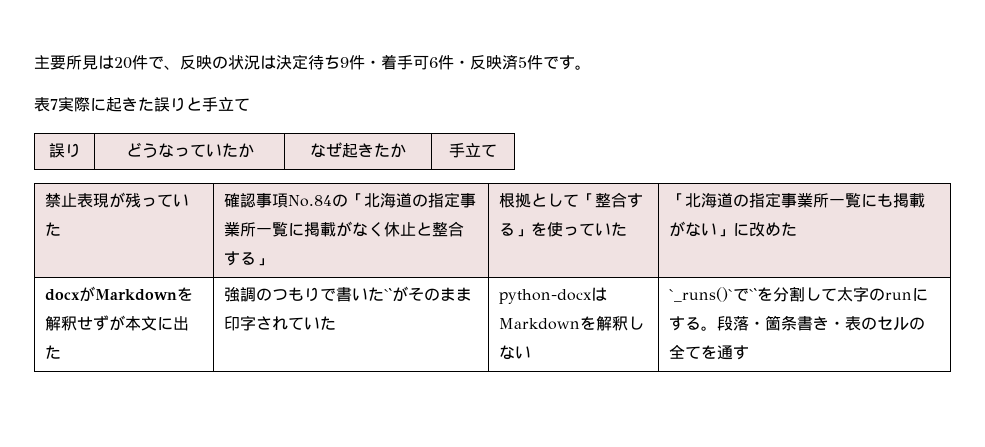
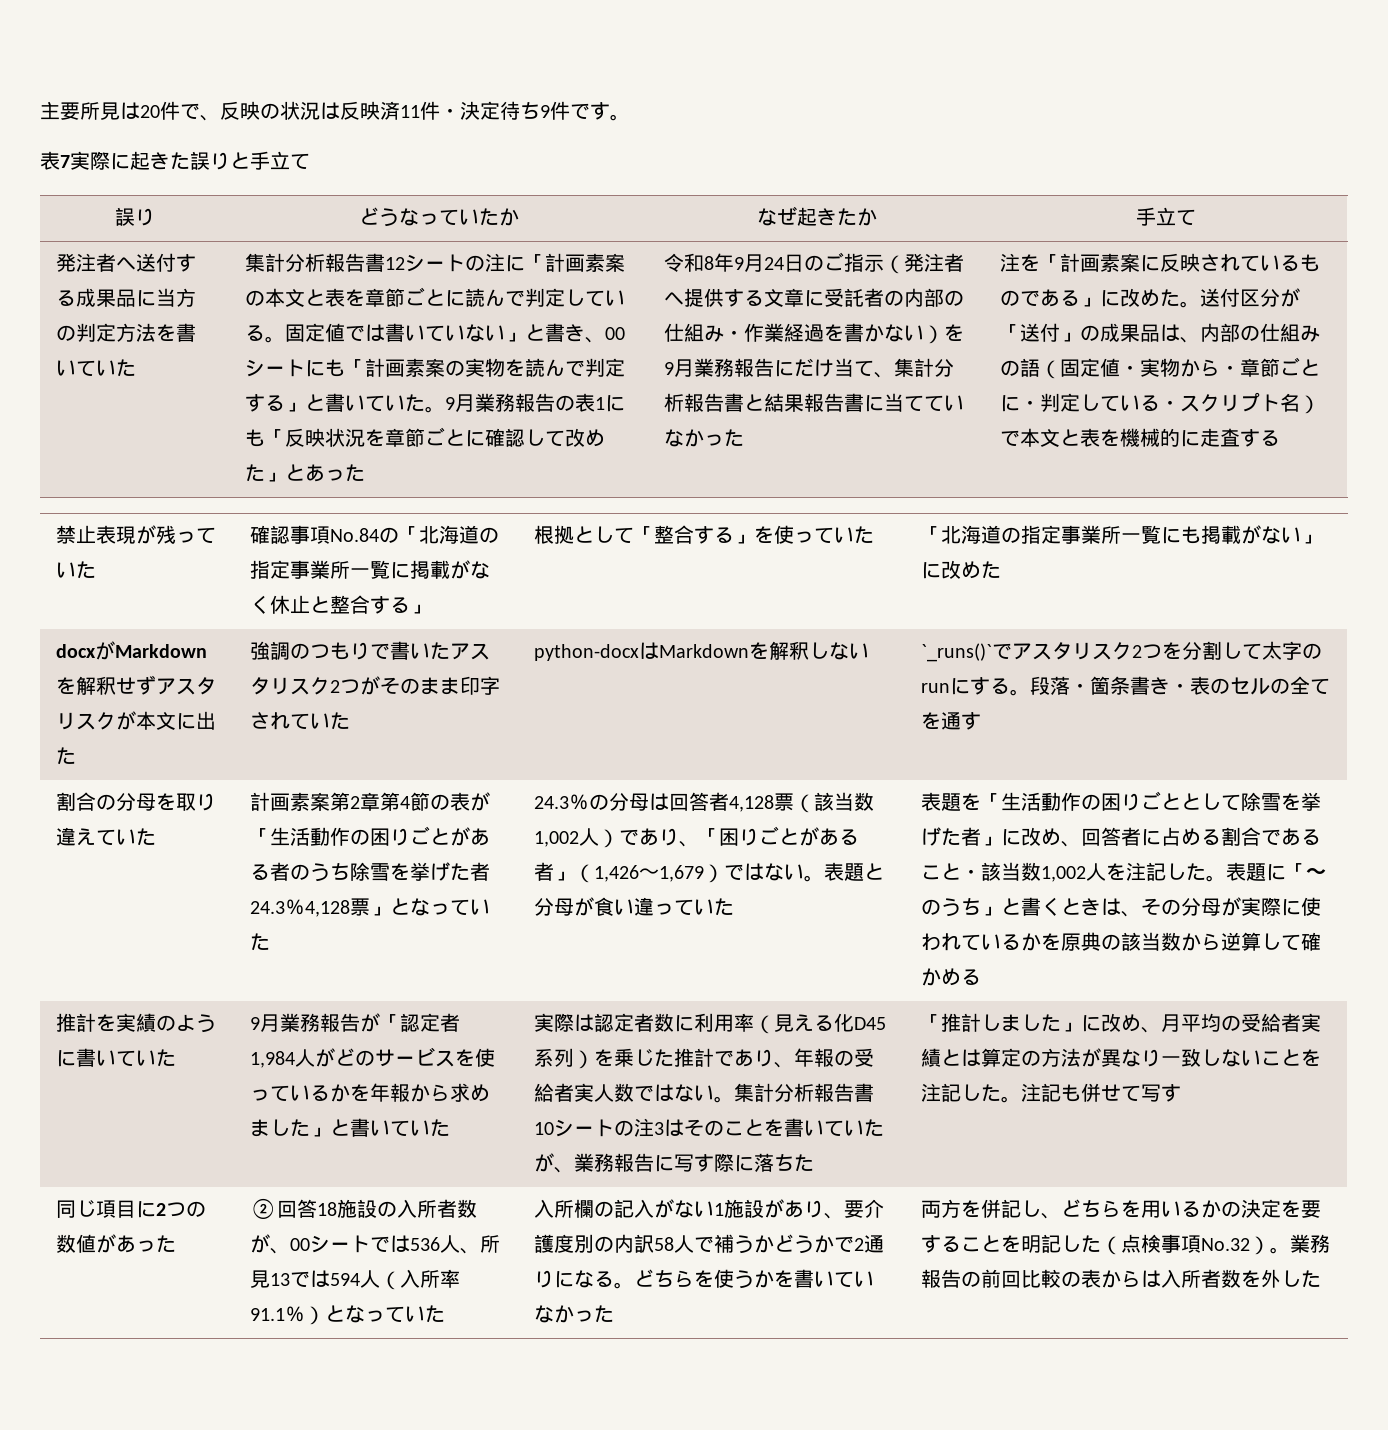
[276,54,527,70] 決定待ち9件・着手可6件・反映済5 -> [340,101,550,120] 反映済11件・決定待ち9
(497, 150) none -> [55,253,196,272] [55,288,196,307] [55,323,196,342] [55,359,136,377] [244,253,625,272] [244,287,625,307] [244,323,625,343] [244,358,625,377] [244,393,625,413] [244,427,605,447] [244,464,365,482] [663,252,964,274] [663,288,964,307] [663,323,964,344] [663,358,954,378] [663,393,964,412] [663,429,744,447] [999,253,1320,272] [999,288,1300,308] [999,323,1320,343] [999,357,1320,379] [999,392,1320,414] [999,428,1280,447] // 発注者へ送付する成果品に当方の判定方法を書いていた | 集計分析報告書12シートの注に「計画素案の本文と表を章節ごとに読んで判定している。固定値では書いていない」と書き、00シートにも「計画素案の実物を読んで判定する」と書いていた。9月業務報告の表1にも「反映状況を章節ごとに確認して改めた」とあった | 令和8年9月24日のご指示（発注者へ提供する文章に受託者の内部の仕組み・作業経過を書かない）を9月業務報告にだけ当て、集計分析報告書と結果報告書に当てていなかった | 注を「計画素案に反映されているものである」に改めた。送付区分が「送付」の成果品は、内部の仕組みの語（固定値・実物から・章節ごとに・判定している・スクリプト名）で本文と表を機械的に走査する
(110, 323) none -> [155,677,216,695] [55,712,116,730] アスタリスク
[384,288,393,300] `` -> [449,643,490,660] [249,677,360,695] アスタリスク2つ
[749,288,758,300] `` -> [1011,642,1162,660] アスタリスク2つ
(750, 352) none -> [55,792,216,811] [55,827,156,846] [249,792,490,811] [249,826,490,846] [249,862,490,882] [249,898,490,917] [249,933,270,951] [533,792,874,813] [533,826,859,848] [533,862,884,883] [533,897,734,916] [920,791,1321,811] [920,827,1321,847] [920,862,1326,882] [920,897,1321,917] [920,932,1321,951] [920,968,981,986] [55,1013,216,1033] [55,1048,176,1067] [249,1013,460,1032] [249,1047,495,1068] [249,1083,490,1102] [249,1118,450,1137] [533,1013,886,1034] [533,1048,874,1069] [533,1083,874,1103] [533,1118,884,1137] [533,1153,814,1173] [920,1013,1321,1033] [920,1048,1321,1067] [920,1083,1181,1103] [55,1200,206,1218] [55,1234,176,1253] [249,1198,477,1219] [249,1234,500,1254] [249,1269,460,1290] [249,1305,445,1325] [533,1199,884,1219] [533,1234,884,1254] [533,1269,874,1289] [533,1305,614,1323] [920,1199,1321,1219] [920,1234,1330,1255] [920,1269,1321,1288] // 割合の分母を取り違えていた | 計画素案第2章第4節の表が「生活動作の困りごとがある者のうち除雪を挙げた者24.3％4,128票」となっていた | 24.3％の分母は回答者4,128票（該当数1,002人）であり、「困りごとがある者」（1,426〜1,679）ではない。表題と分母が食い違っていた | 表題を「生活動作の困りごととして除雪を挙げた者」に改め、回答者に占める割合であること・該当数1,002人を注記した。表題に「〜のうち」と書くときは、その分母が実際に使われているかを原典の該当数から逆算して確かめる // 推計を実績のように書いていた | 9月業務報告が「認定者1,984人がどのサービスを使っているかを年報から求めました」と書いていた | 実際は認定者数に利用率（見える化D45系列）を乗じた推計であり、年報の受給者実人数ではない。集計分析報告書10シートの注3はそのことを書いていたが、業務報告に写す際に落ちた | 「推計しました」に改め、月平均の受給者実績とは算定の方法が異なり一致しないことを注記した。注記も併せて写す // 同じ項目に2つの数値があった | ②回答18施設の入所者数が、00シートでは536人、所見13では594人（入所率91.1％）となっていた | 入所欄の記入がない1施設があり、要介護度別の内訳58人で補うかどうかで2通りになる。どちらを使うかを書いていなかった | 両方を併記し、どちらを用いるかの決定を要することを明記した（点検事項No.32）。業務報告の前回比較の表からは入所者数を外した

